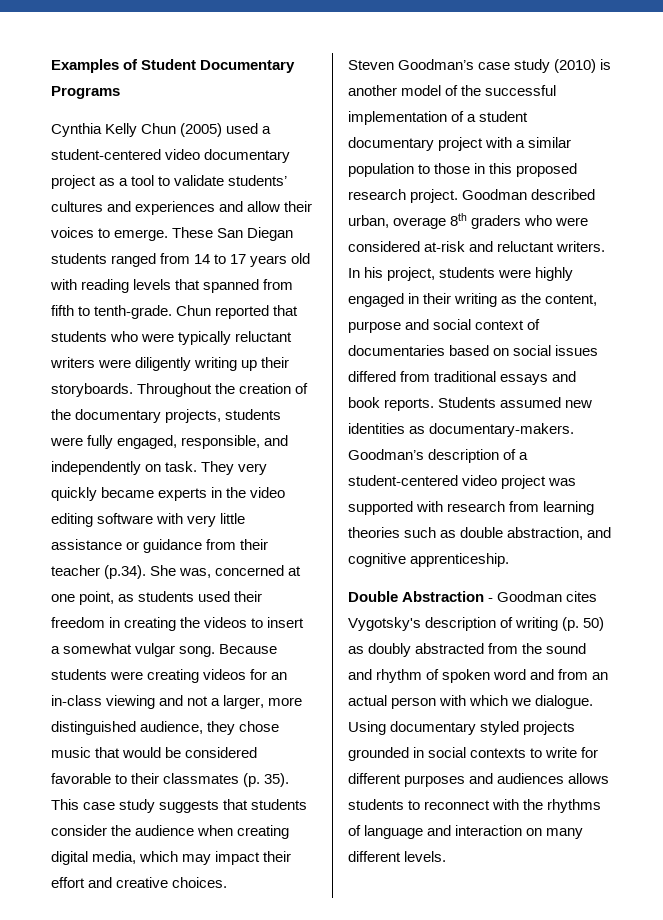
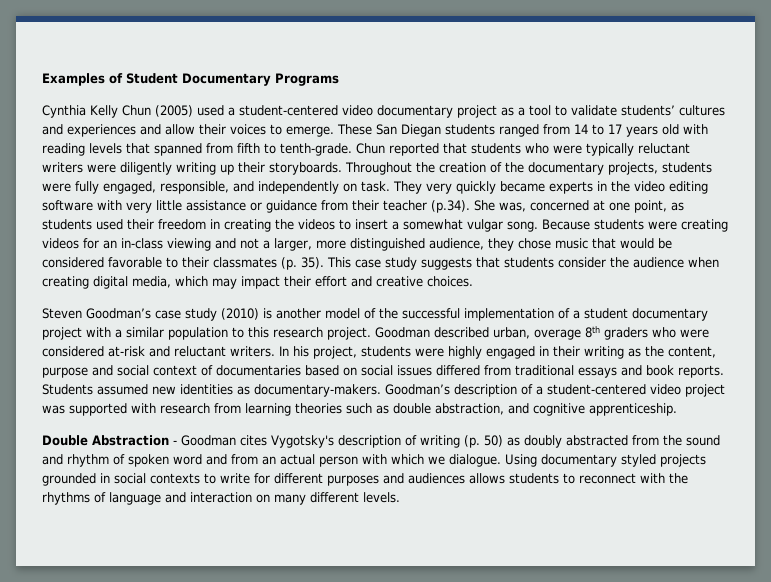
[434,163,578,177] those in this proposed -> [248,327,269,338] this

